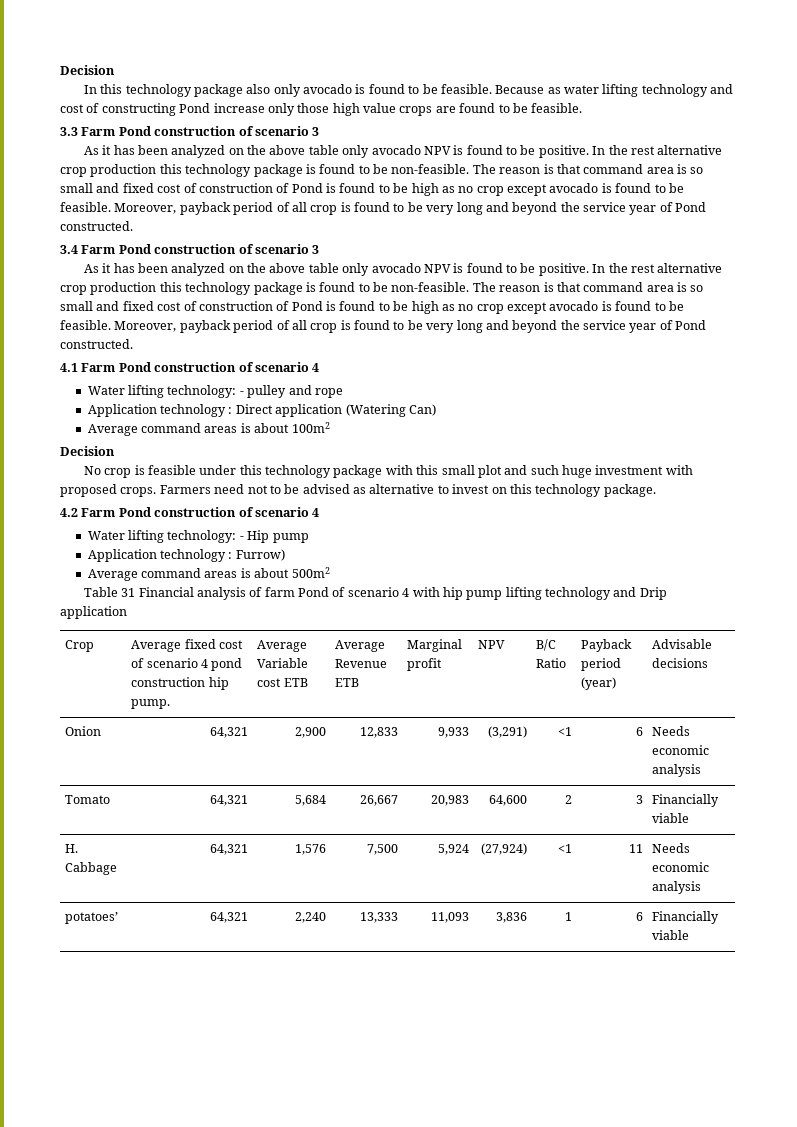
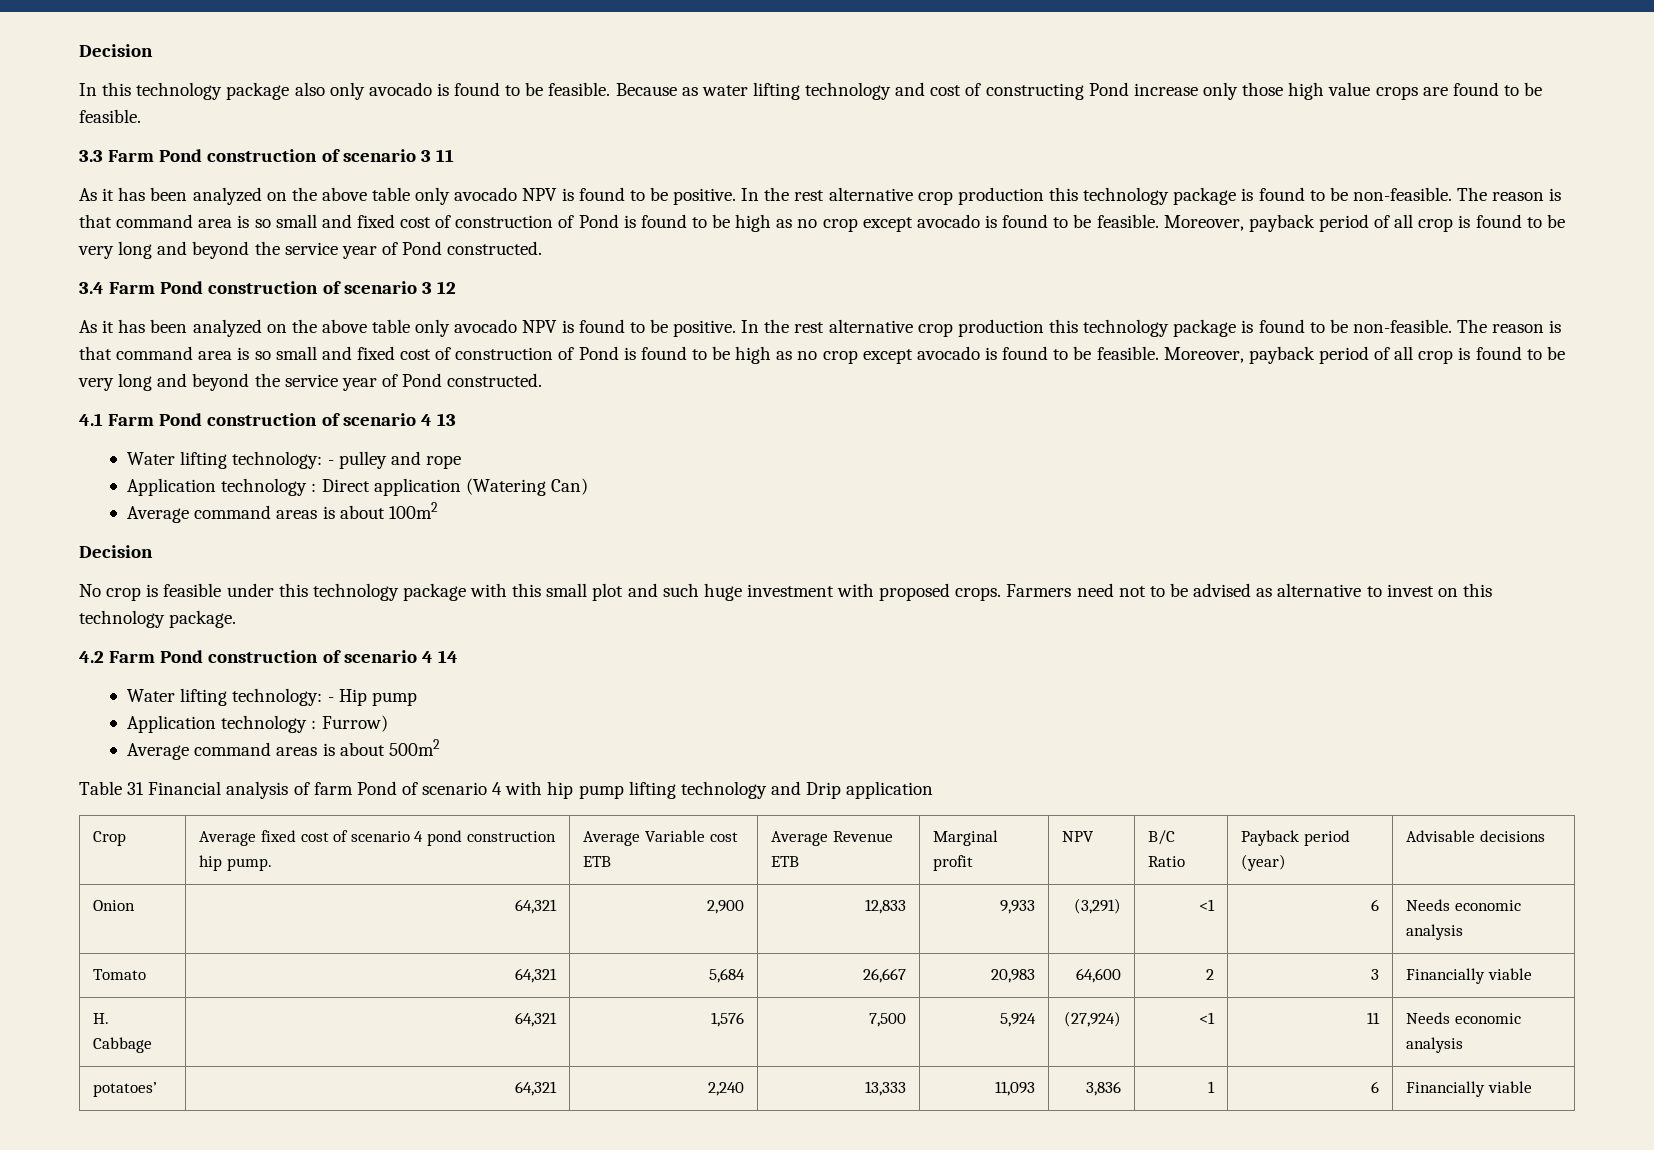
(320, 131) none -> [435,149,454,162] 11
(320, 249) none -> [436,281,456,294] 12
(320, 367) none -> [436,413,456,426] 13
(320, 512) none -> [437,650,458,663] 14

